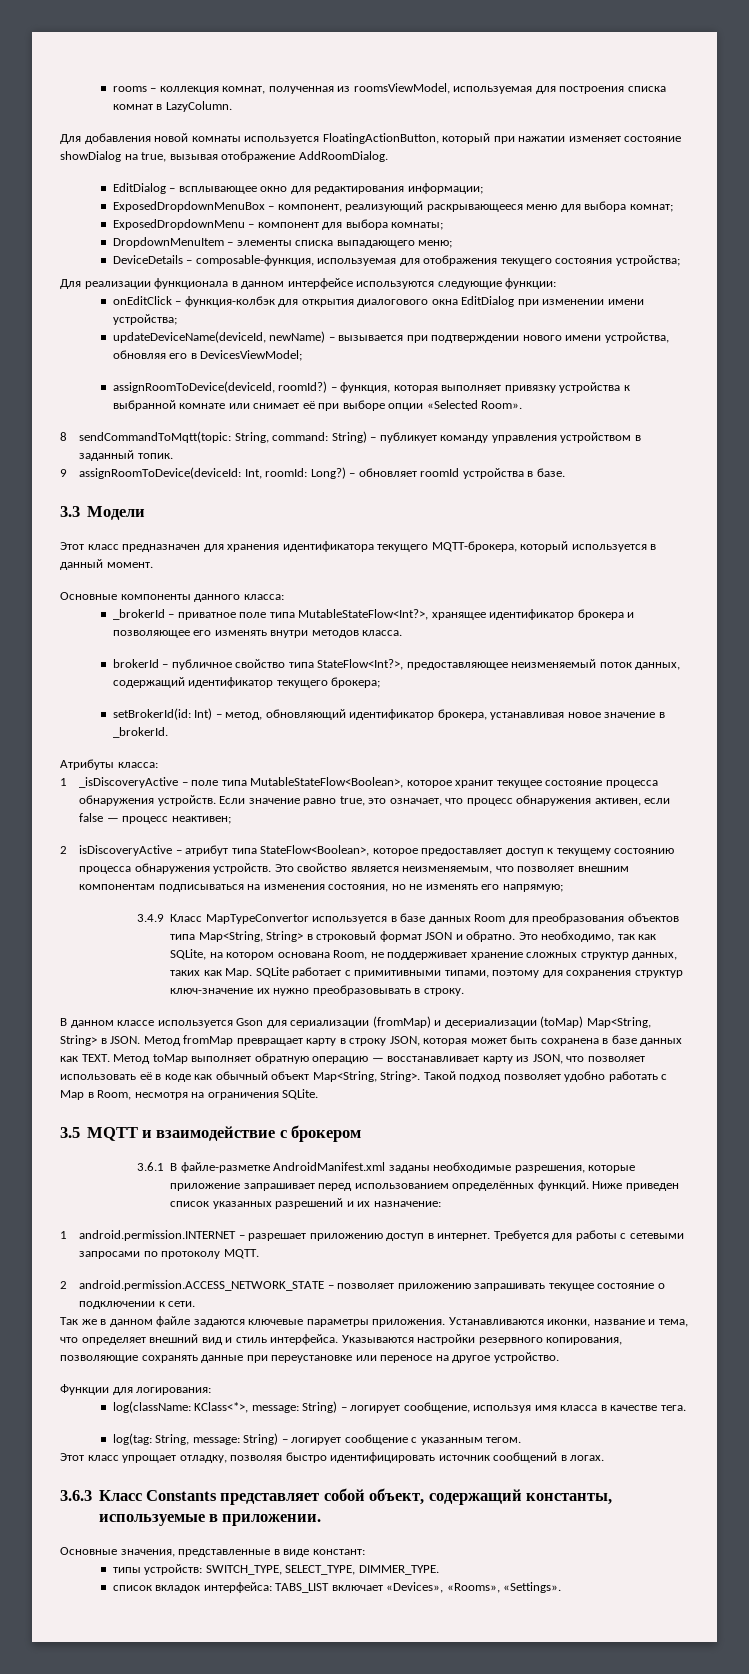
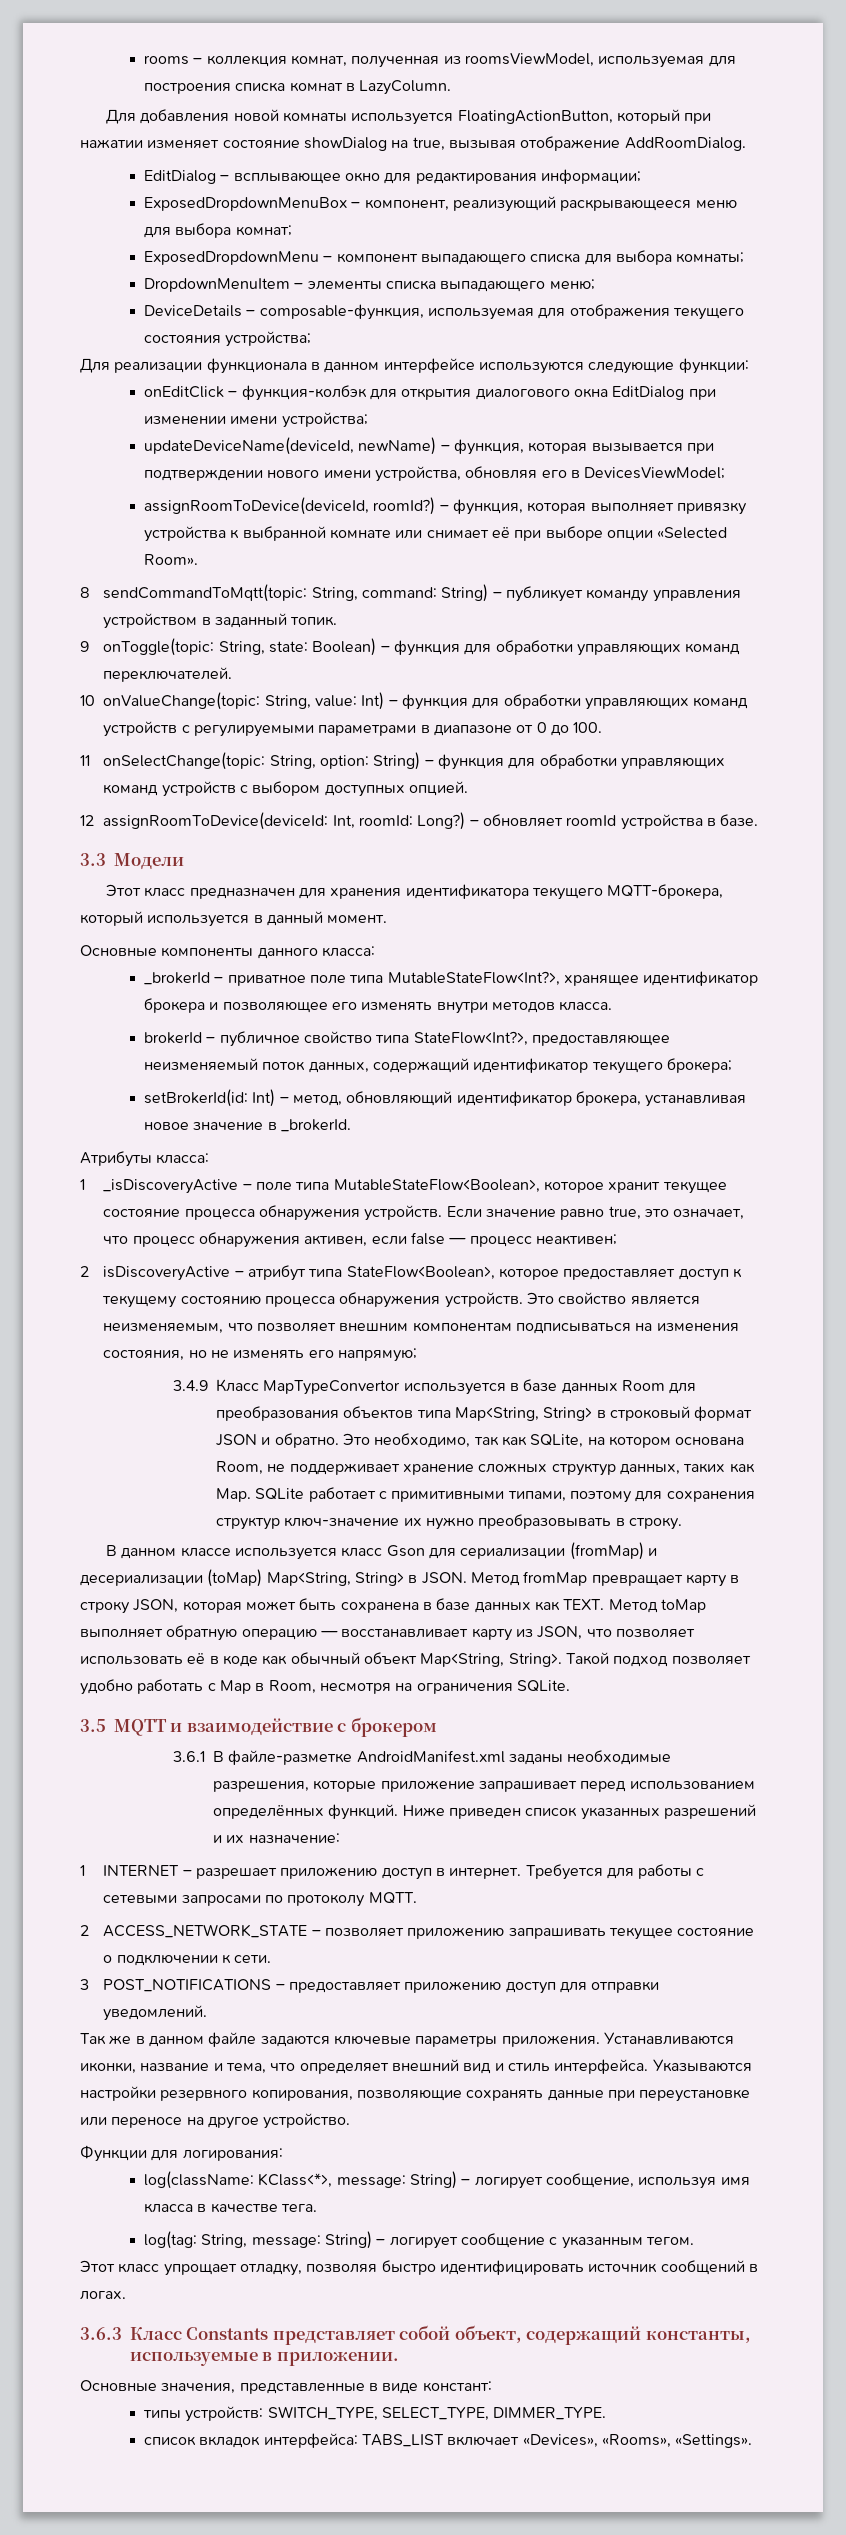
(319, 225) none -> [421,253,581,265] выпадающего списка
(335, 339) none -> [454,439,588,455] функция, которая
(67, 473) none -> [103,638,741,656] [103,667,233,682] [80,692,749,710] [103,721,603,737] [80,752,725,770] [103,781,468,797] [80,815,94,826] onToggle(topic: String, state: Boolean) – функция для обработки управляющих команд переключателей. // 10 onValueChange(topic: String, value: Int) – функция для обработки управляющих команд устройств с регулируемыми параметрами в диапазоне от 0 до 100. // 11 onSelectChange(topic: String, option: String) – функция для обработки управляющих команд устройств с выбором доступных опцией. // 12
(233, 1024) none -> [341,1547,383,1557] класс
[79,1230,237,1241] android.permission.INTERNET -> [103,1865,180,1876] INTERNET
[79,1280,325,1291] android.permission.ACCESS_NETWORK_STATE -> [103,1924,308,1938] ACCESS_NETWORK_STATE
(196, 1304) none -> [80,1979,660,1994] [103,2005,208,2021] // 3 POST_NOTIFICATIONS – предоставляет приложению доступ для отправки уведомлений.

